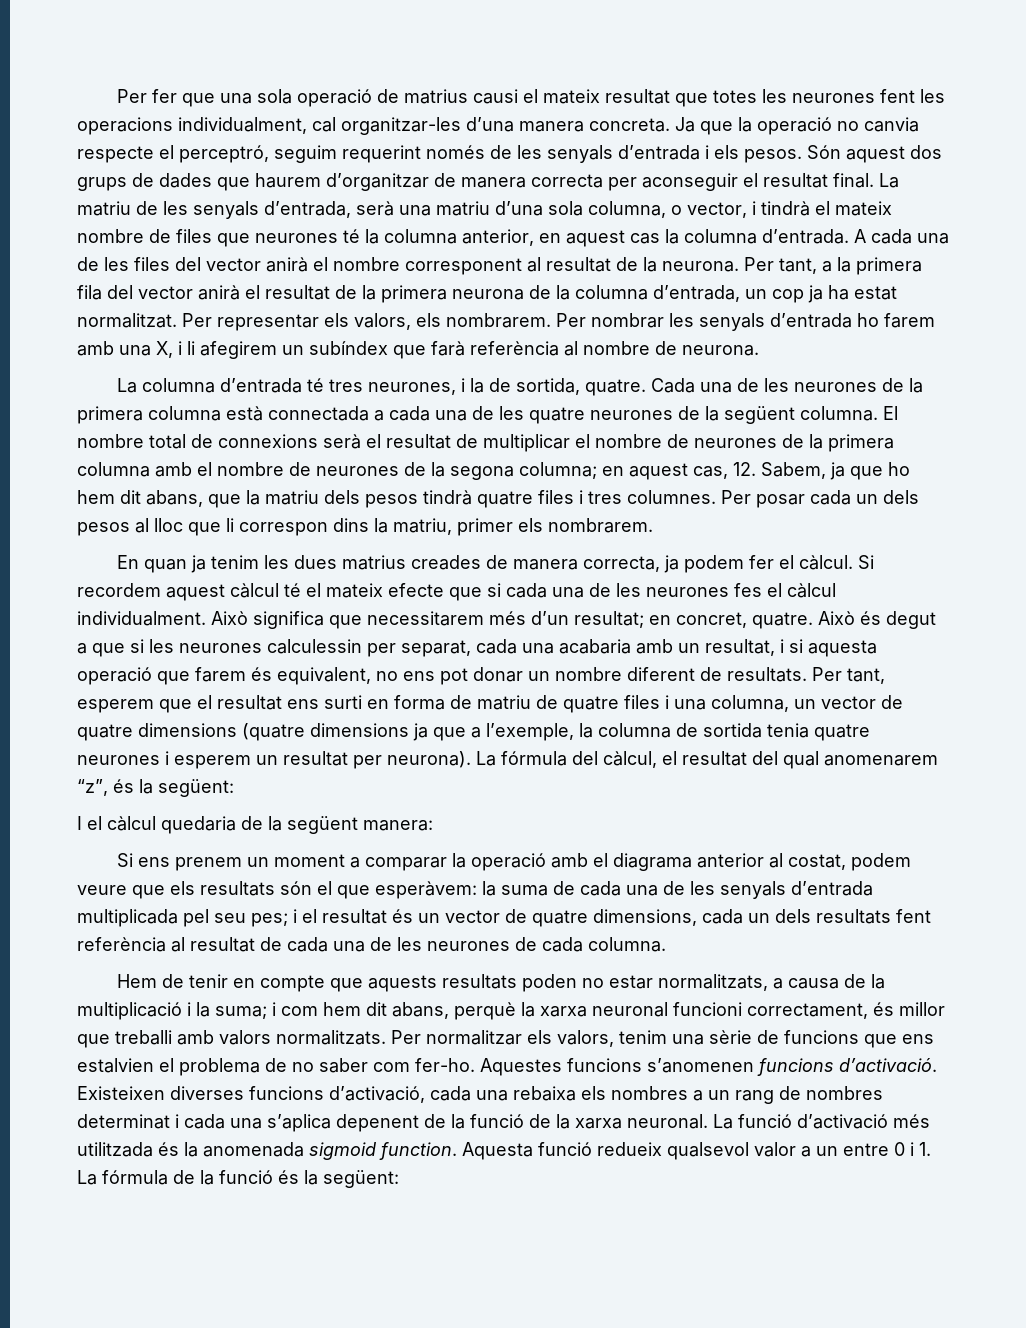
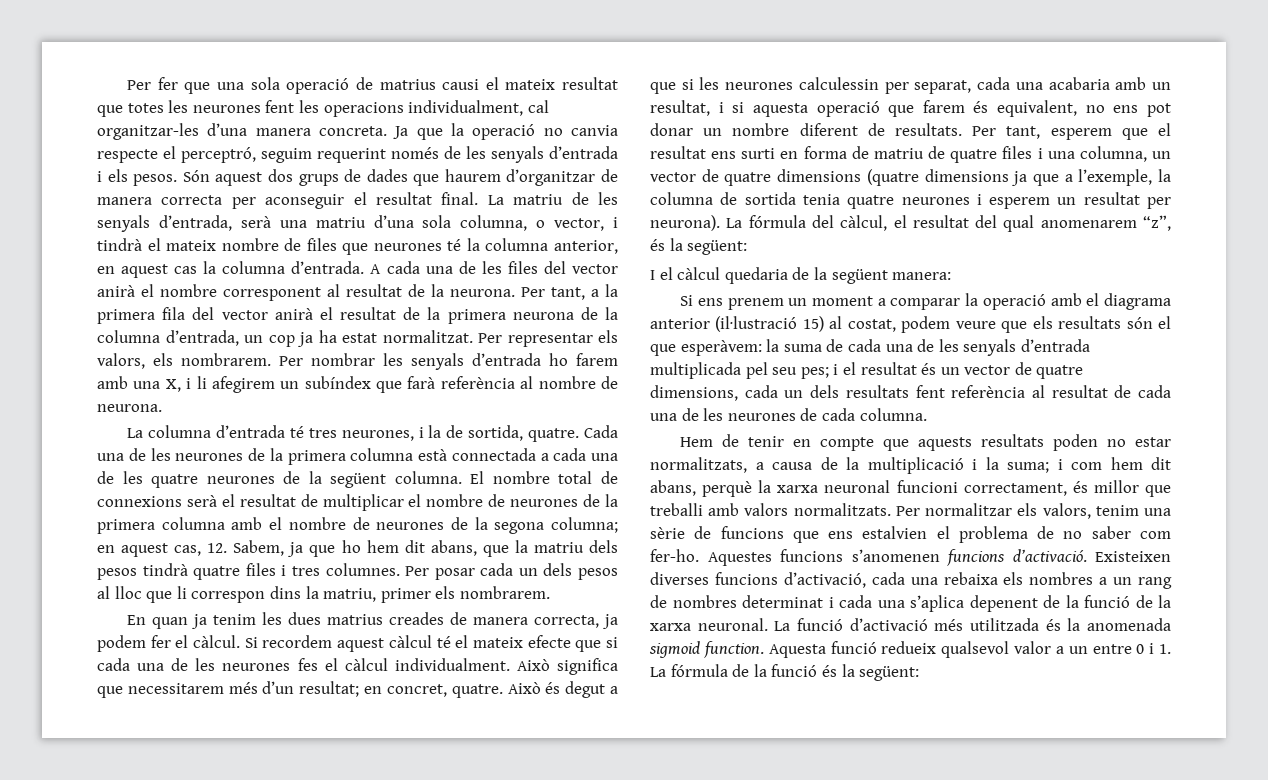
(765, 860) none -> [715,316,824,332] (il·lustració 15)

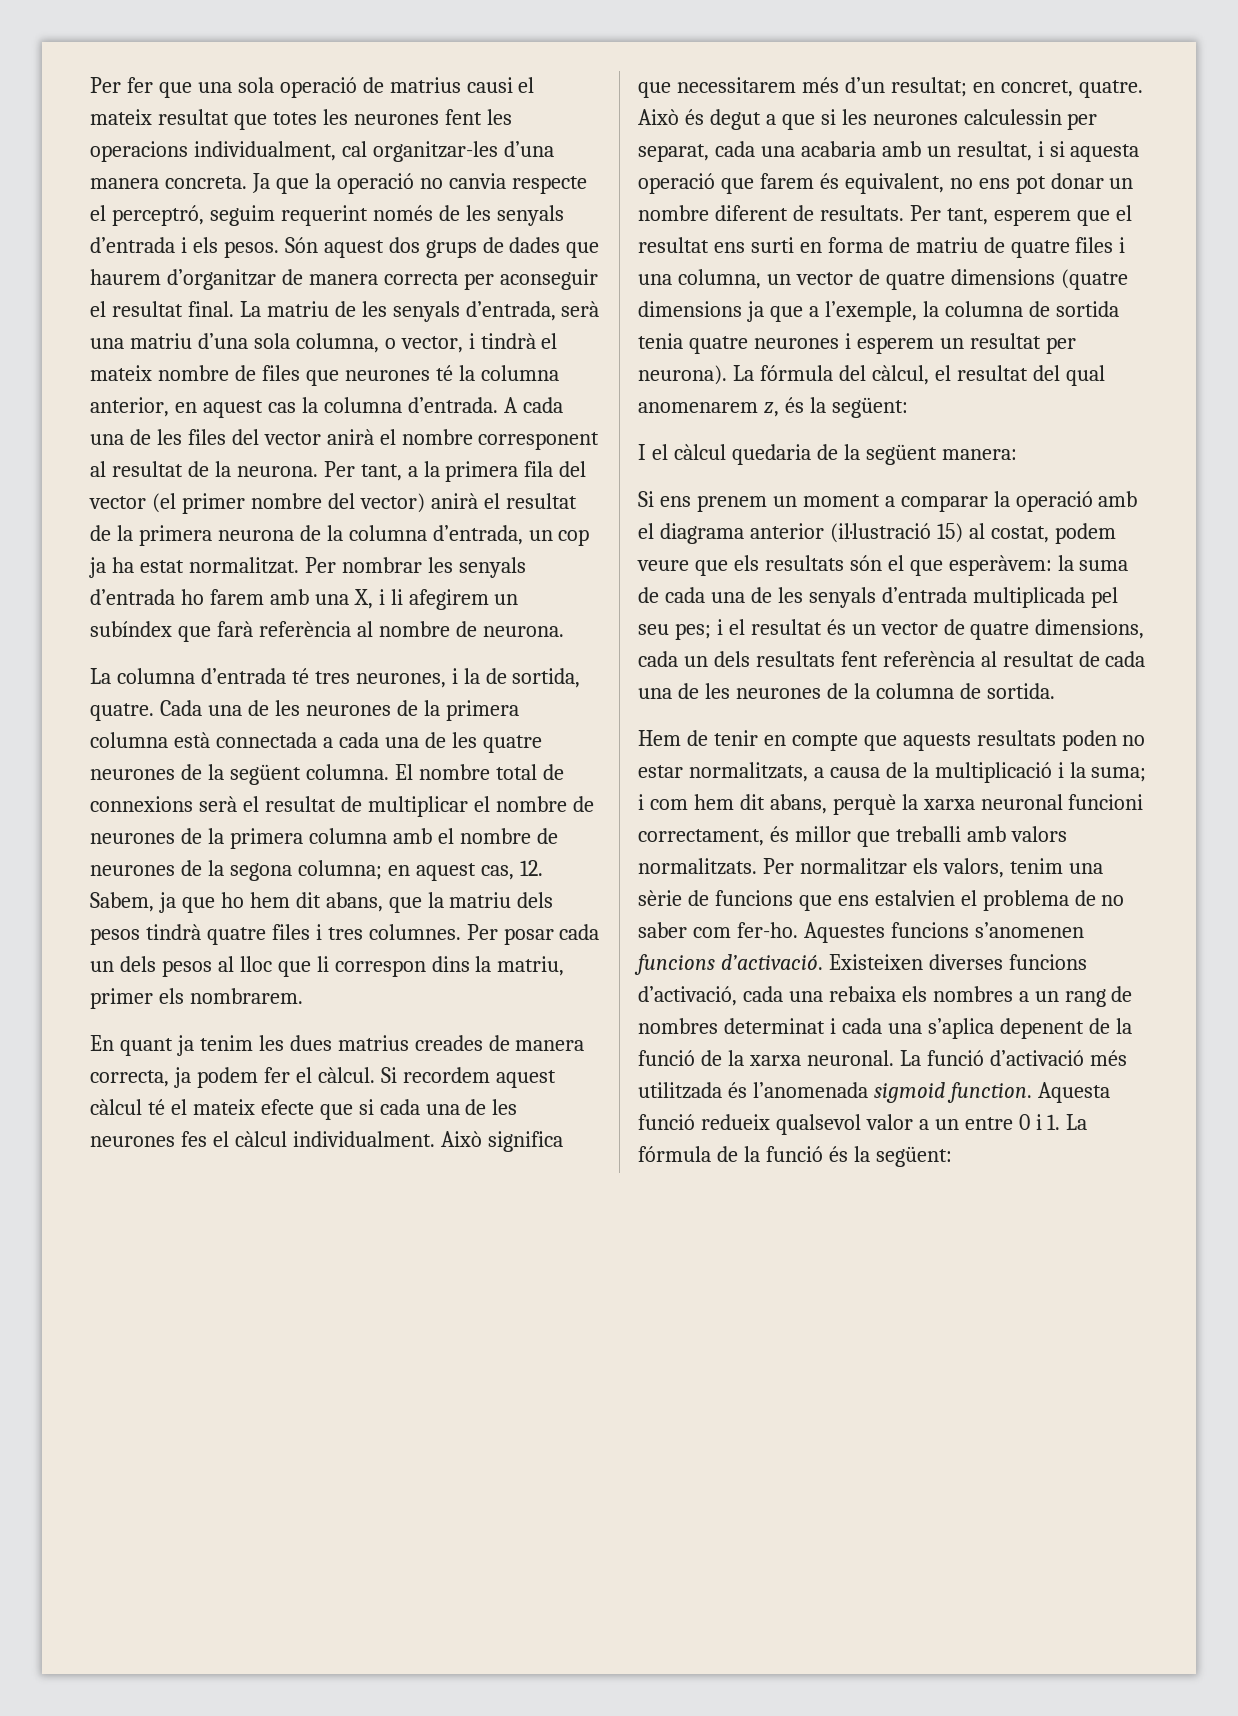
(268, 315) none -> [151,493,425,514] (el primer nombre del vector)
[507,330,618,347] [97,353,303,369] representar els valors, els nombrarem. Per -> (336, 565) none
[152,617,189,629] quan -> [119,1038,173,1056] quant
[1143,215,1171,231] “z”, -> [763,402,779,417] z,
[821,408,927,421] cada columna. -> [853,683,1055,699] la columna de sortida.
[1067,618,1171,631] la anomenada -> [752,1082,868,1098] l’anomenada

